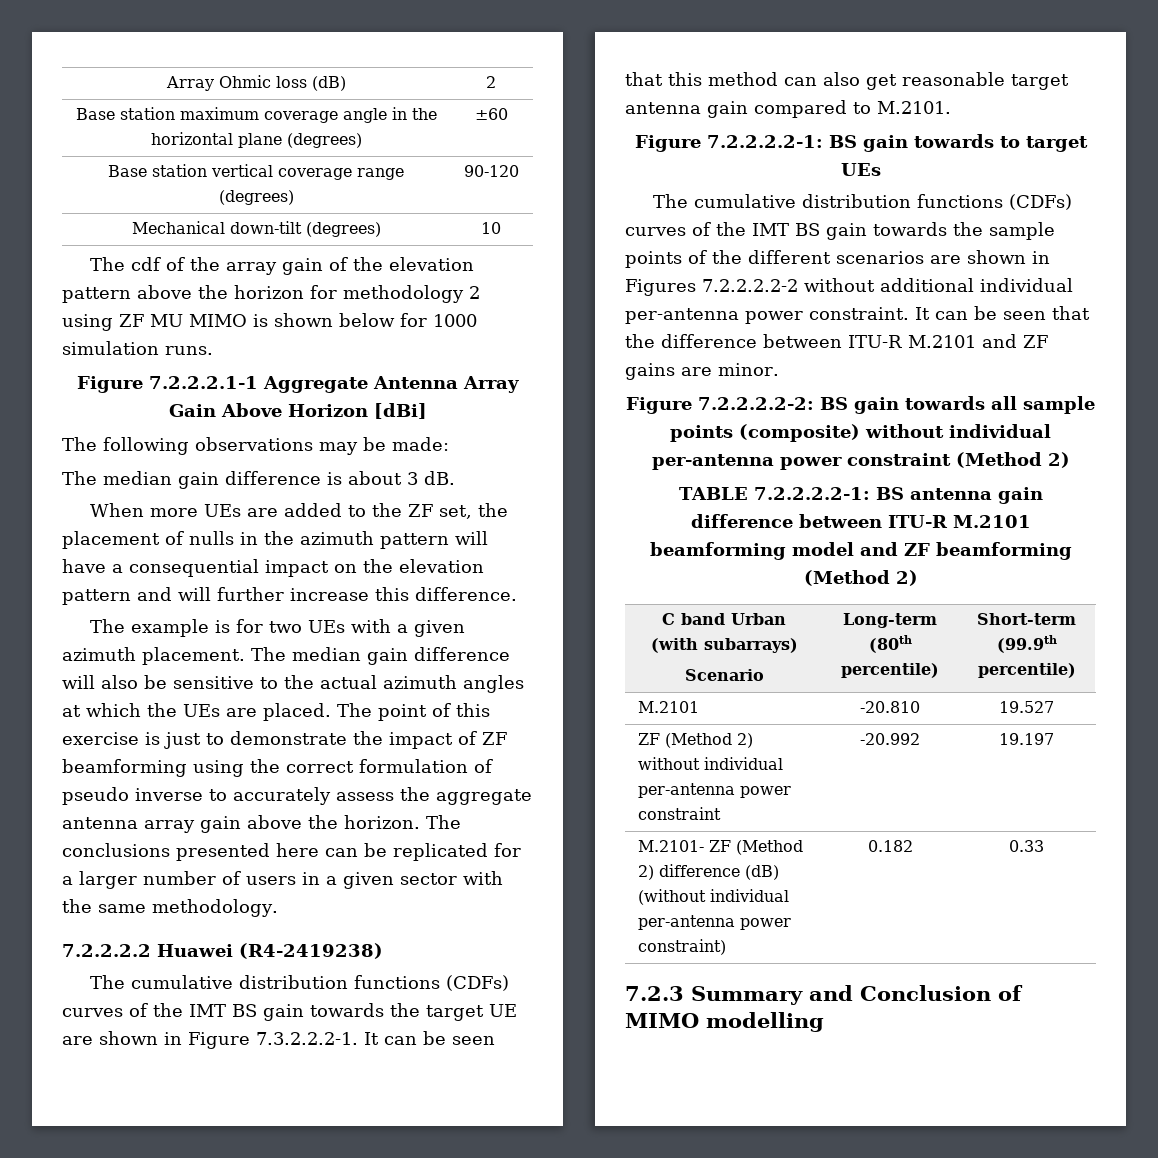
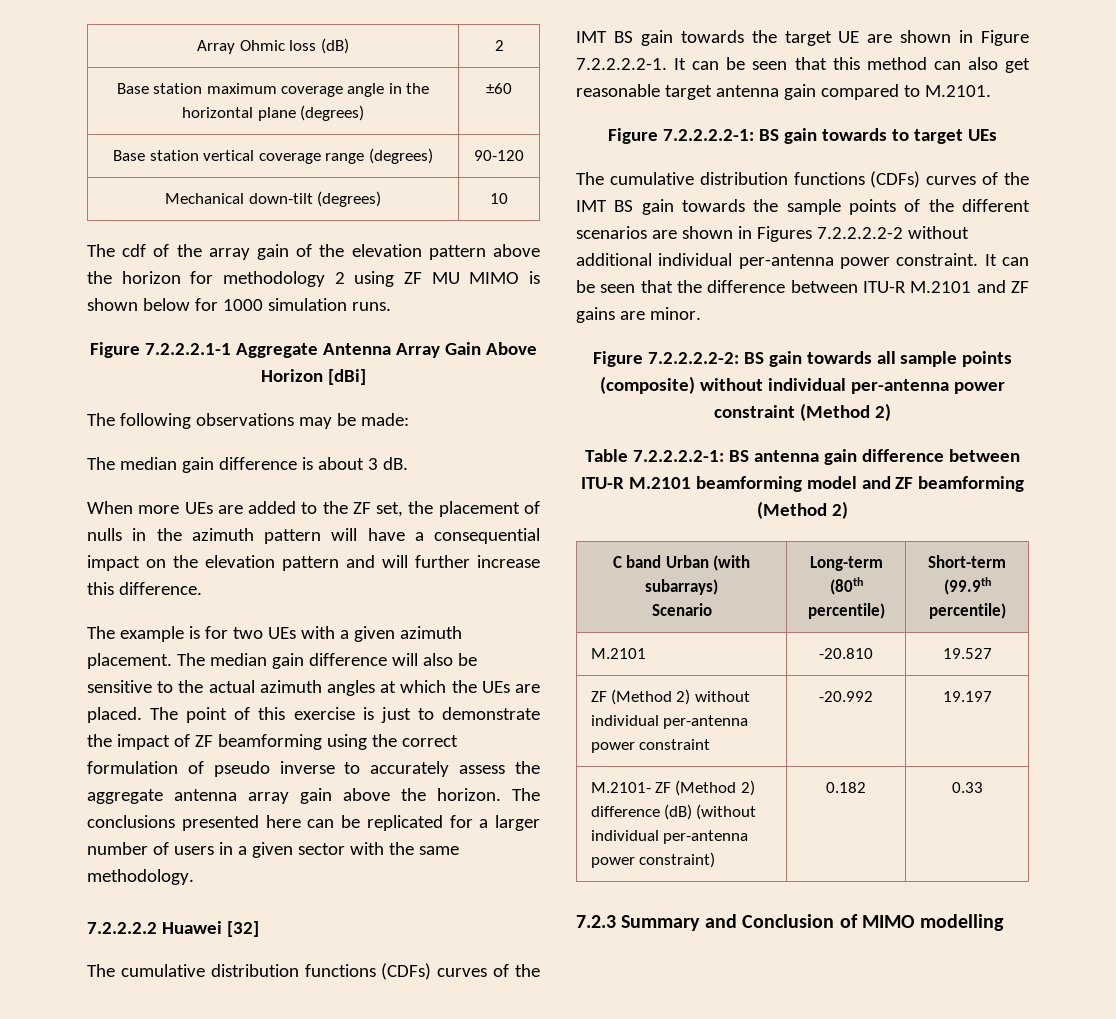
[239,943,383,959] (R4-2419238) -> [226,921,259,937] [32]
[256,1032,358,1045] 7.3.2.2.2-1. -> [576,58,667,70] 7.2.2.2.2-1.
[678,487,748,500] TABLE -> [585,449,629,462] Table

